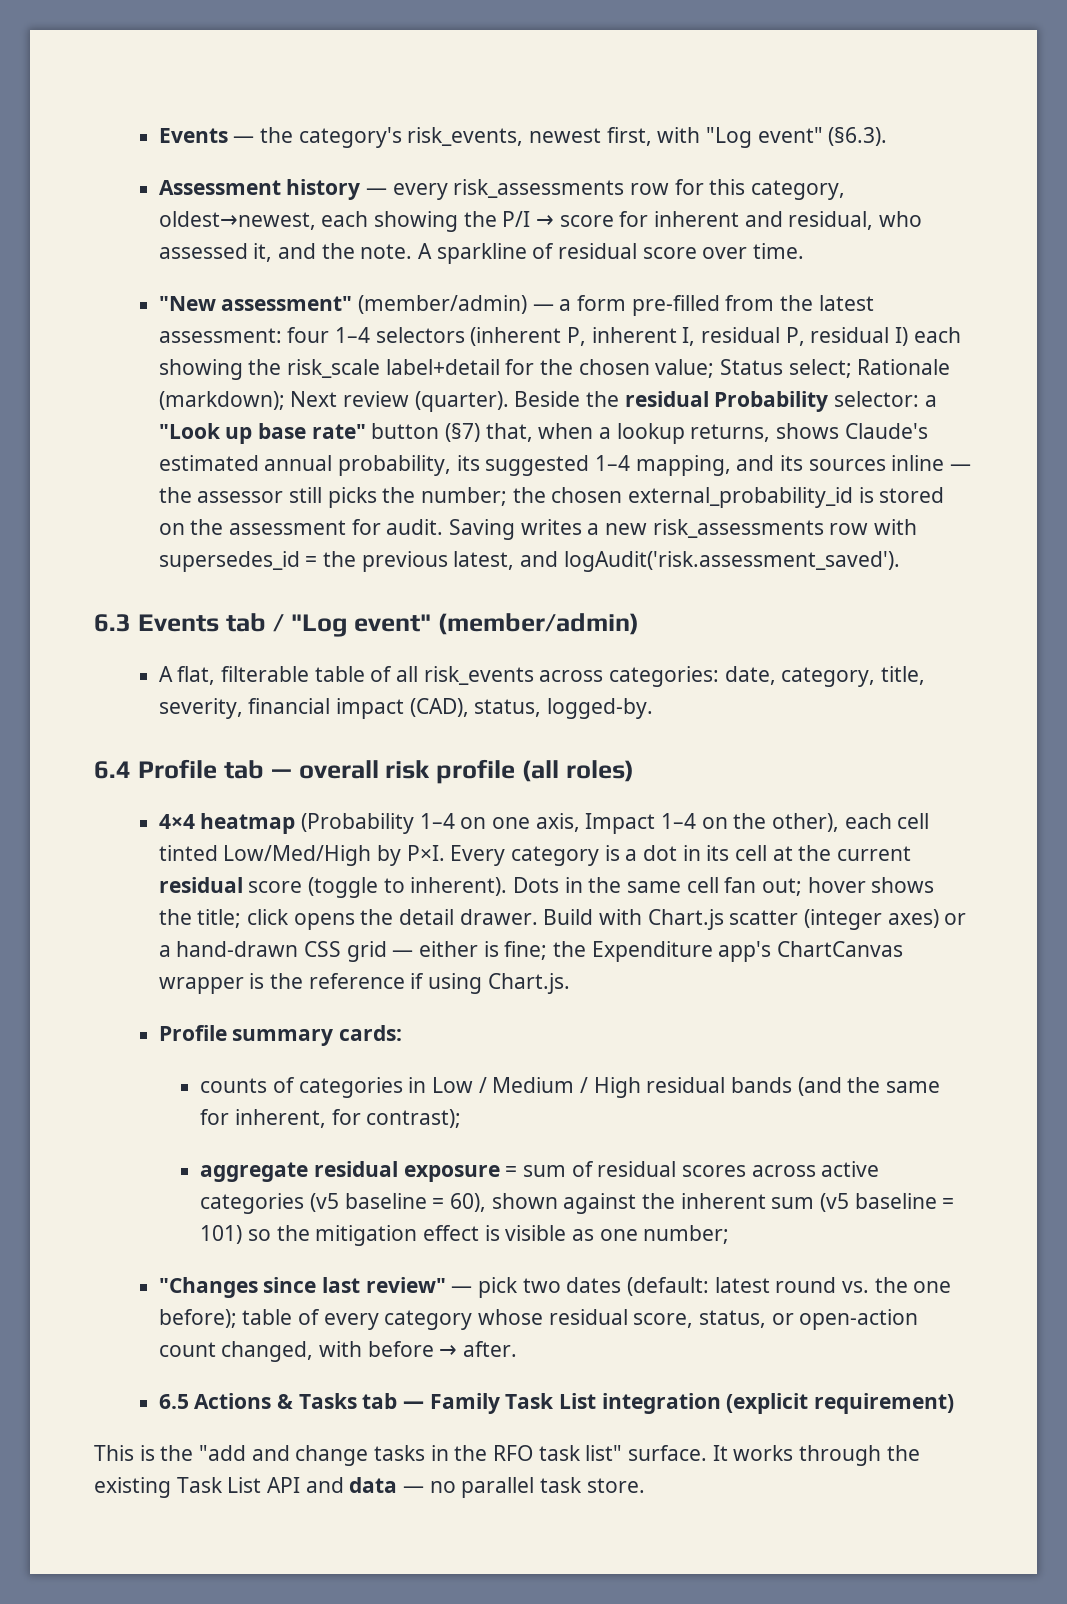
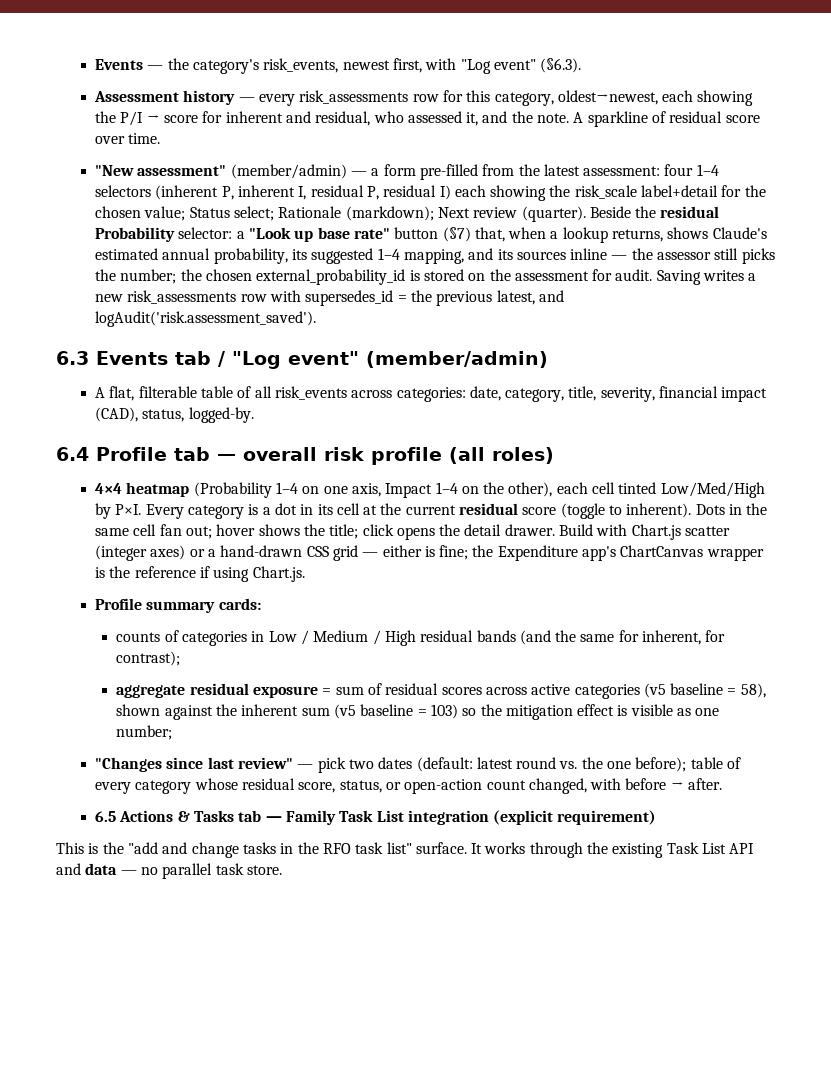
[449,1193,486,1212] 60), -> [740,683,766,698] 58),
[200,1225,243,1244] 101) -> [430,704,458,719] 103)

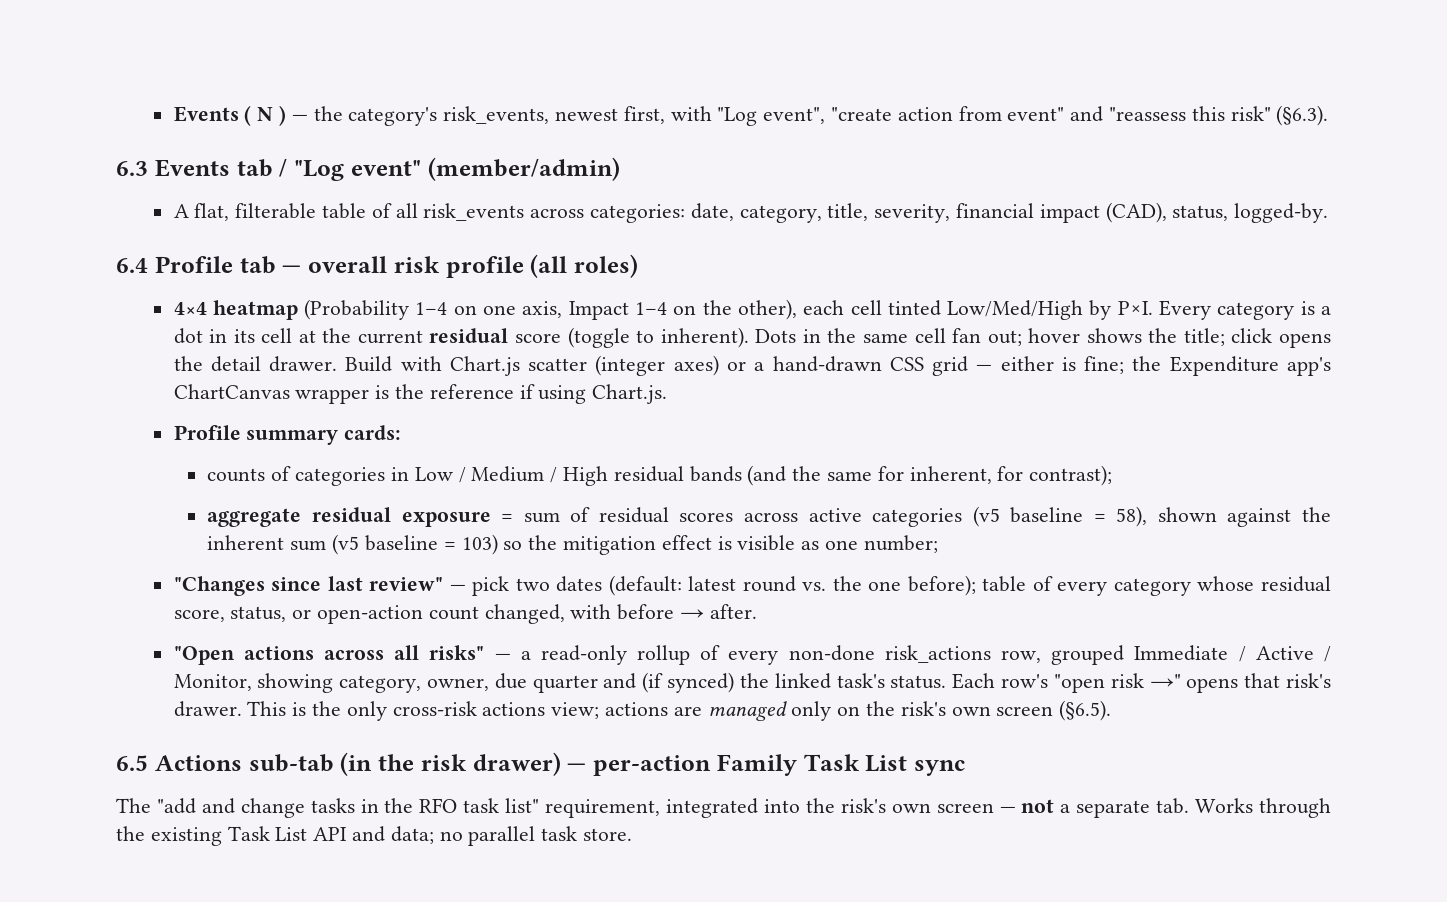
[94,59,143,70] Events -> [173,105,286,126] Events ( N )
[493,58,582,73] [93,90,754,106] [94,111,760,127] [94,133,161,144] [94,164,719,180] [94,185,766,201] [94,206,720,222] [94,227,767,243] [94,248,775,264] [94,269,757,285] [94,290,564,306] [94,311,316,327] event" (§6.3). // Assessment history — every risk_assessments row for this category, oldest→newest, each showing the P/I → score for inherent and residual, who assessed it, and the note. A sparkline of residual score over time. // "New assessment" (member/admin) — a form pre-filled from the latest assessment: four 1–4 selectors (inherent P, inherent I, residual P, residual I) each showing the risk_scale label+detail for the chosen value; Status select; Rationale (markdown); Next review (quarter). Beside the residual Probability selector: a "Look up base rate" button (§7) that, when a lookup returns, shows Claude's estimated annual probability, its suggested 1–4 mapping, and its sources inline — the assessor still picks the number; the chosen external_probability_id is stored on the assessment for audit. Saving writes a new risk_assessments row with supersedes_id = the previous latest, and logAudit('risk.assessment_saved'). -> [763,105,1329,126] event", "create action from event" and "reassess this risk" (§6.3).
[94,810,657,825] [56,842,124,854] 6.5 Actions & Tasks tab — Family Task List integration (explicit requirement) // This is the -> [173,645,1332,665] [173,672,1332,693] [173,700,1112,721] [116,752,965,776] [116,798,151,813] "Open actions across all risks" — a read-only rollup of every non-done risk_actions row, grouped Immediate / Active / Monitor, showing category, owner, due quarter and (if synced) the linked task's status. Each row's "open risk →" opens that risk's drawer. This is the only cross-risk actions view; actions are managed only on the risk's own screen (§6.5). // 6.5 Actions sub-tab (in the risk drawer) — per-action Family Task List sync // The
[415,842,526,854] surface. It works -> [545,798,1254,818] requirement, integrated into the risk's own screen — not a separate tab. Works
[85,863,137,875] data — -> [390,826,434,844] data;

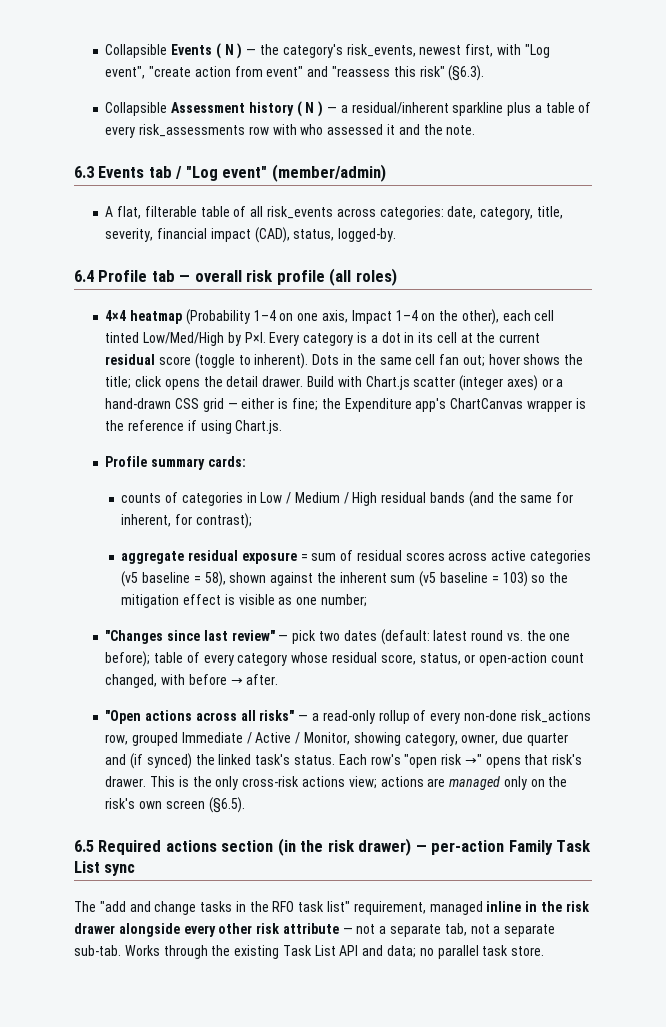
(173, 114) none -> [105,44,168,58] Collapsible
(1329, 115) none -> [105,101,592,117] [105,124,476,138] // Collapsible Assessment history ( N ) — a residual/inherent sparkline plus a table of every risk_assessments row with who assessed it and the note.
[154,754,334,772] Actions sub-tab -> [98,840,274,855] Required actions section
[666,798,1190,818] integrated into the risk's own screen — not a separate tab. -> [429,901,590,915] [74,923,556,937] [74,945,121,956] managed inline in the risk drawer alongside every other risk attribute — not a separate tab, not a separate sub-tab.

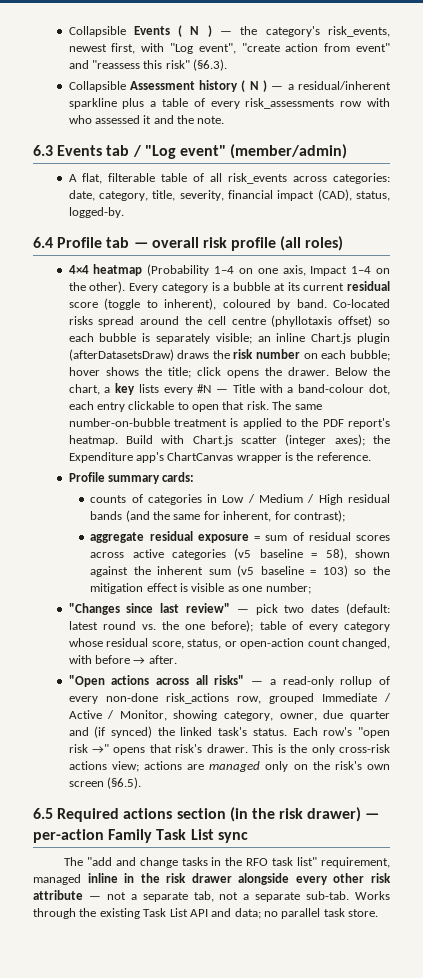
[461,309,555,325] [105,332,496,346] other), each cell tinted Low/Med/High by P×I. Every category is a dot in its cell at the -> [89,281,300,293] other). Every category is a bubble at its
[254,353,485,369] inherent). Dots in the same cell fan out; -> [164,298,390,310] [68,315,390,327] [68,333,390,344] [68,349,390,361] inherent), coloured by band. Co-located risks spread around the cell centre (phyllotaxis offset) so each bubble is separately visible; an inline Chart.js plugin (afterDatasetsDraw) draws the risk number on each bubble;
[226,376,304,387] detail drawer. -> [287,367,390,376] [68,383,390,395] [68,401,322,412] [68,418,390,429] [68,435,118,446] drawer. Below the chart, a key lists every #N — Title with a band-colour dot, each entry clickable to open that risk. The same number-on-bubble treatment is applied to the PDF report's heatmap.
[506,375,564,391] [105,398,318,412] axes) or a hand-drawn CSS grid — either is fine; -> [334,434,365,446] axes);
[128,420,283,434] reference if using Chart.js. -> [316,452,371,461] reference.

